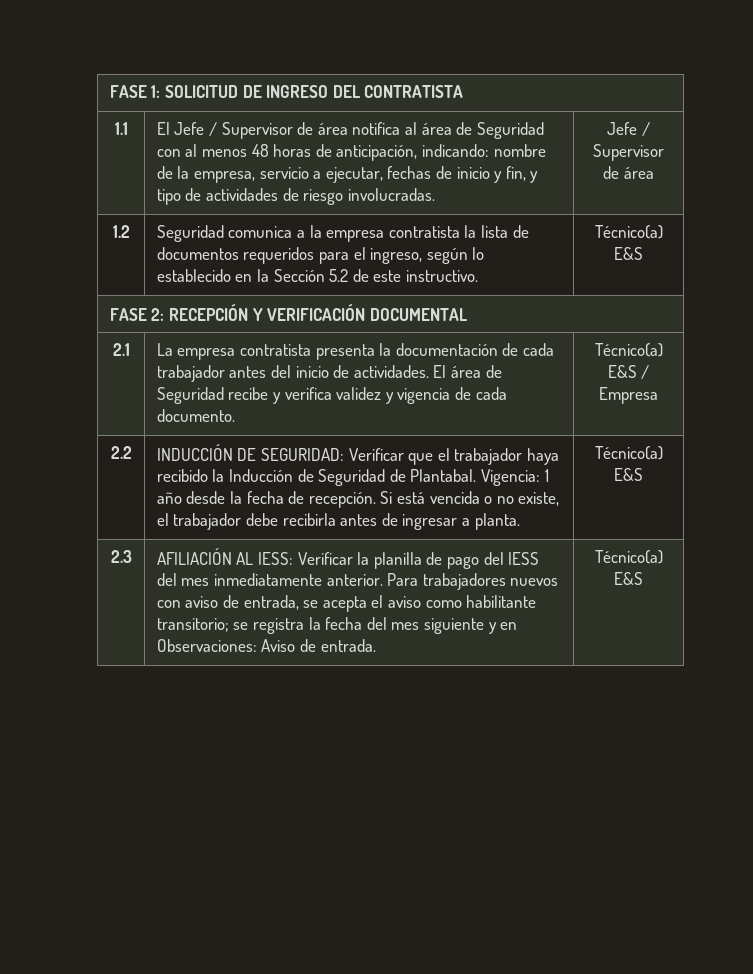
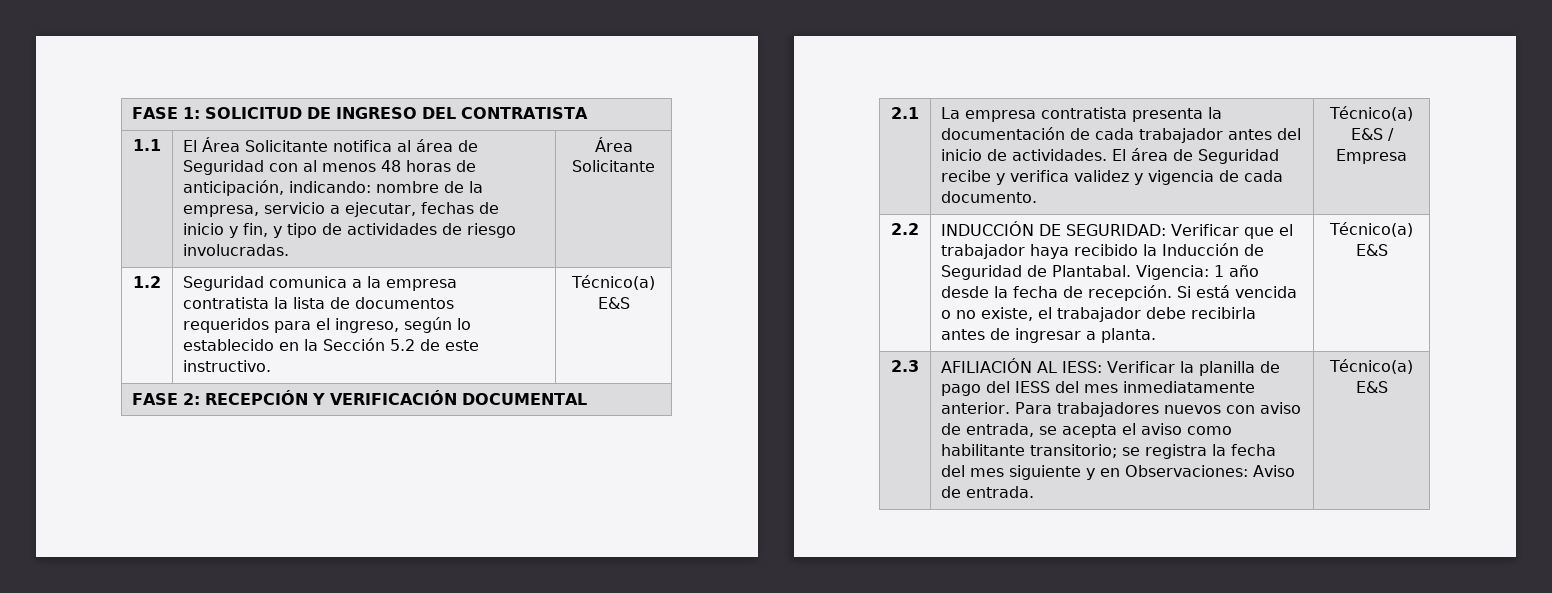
[174,122,348,139] Jefe / Supervisor de área -> [202,137,329,152] Área Solicitante
[607,122,650,136] [593,144,664,161] [603,166,654,179] Jefe / Supervisor de área -> [594,137,633,152] [572,160,655,172] Área Solicitante

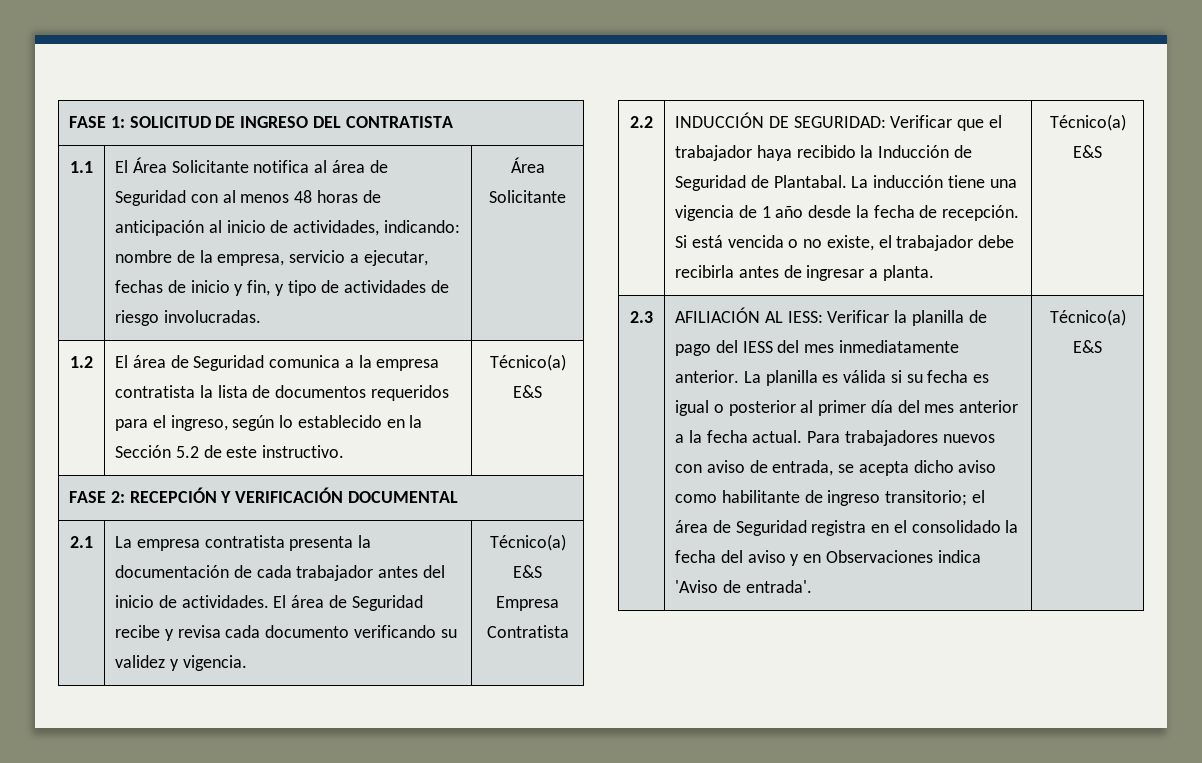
[183,180,285,196] anticipación, -> [115,220,380,236] anticipación al inicio de actividades,
(161, 282) none -> [115,355,189,368] El área de
[1010,170,1284,185] [941,191,1038,203] [1328,106,1414,121] [1350,128,1394,141] verifica validez y vigencia de cada documento. | Técnico(a) E&S / -> [177,625,457,638] [115,655,247,671] [489,534,566,551] [513,565,542,578] revisa cada documento verificando su validez y vigencia. | Técnico(a) E&S
(1407, 156) none -> [486,625,569,638] Contratista
[1136,265,1210,280] Vigencia: -> [851,175,1017,188] [675,205,757,221] La inducción tiene una vigencia de
(1011, 408) none -> [743,370,990,386] [675,400,1019,416] [675,430,803,443] La planilla es válida si su fecha es igual o posterior al primer día del mes anterior a la fecha actual.
[1122,423,1137,435] el -> [913,460,954,473] dicho
[1030,444,1277,459] [941,465,1296,480] [941,486,1035,498] transitorio; se registra la fecha del mes siguiente y en Observaciones: Aviso de entrada. -> [804,490,985,506] [675,520,1019,536] [675,550,981,566] [675,580,812,593] de ingreso transitorio; el área de Seguridad registra en el consolidado la fecha del aviso y en Observaciones indica 'Aviso de entrada'.

